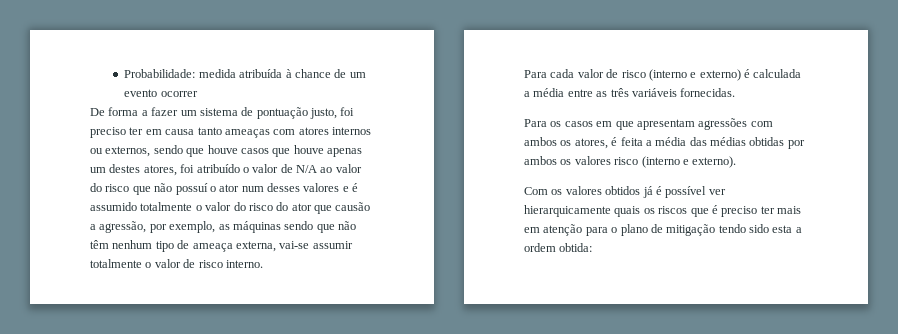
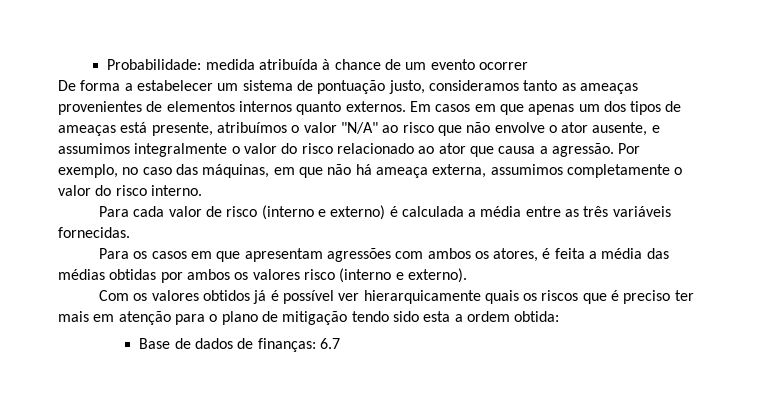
[151,107,179,116] fazer -> [136,80,213,91] estabelecer
[340,107,355,116] [90,127,371,138] [90,145,362,157] [90,164,362,176] [90,183,102,192] foi preciso ter em causa tanto ameaças com atores internos ou externos, sendo que houve casos que houve apenas um destes atores, foi atribuído o valor de N/A ao valor do -> [428,80,638,94] [58,101,682,115] [58,122,399,136] consideramos tanto as ameaças provenientes de elementos internos quanto externos. Em casos em que apenas um dos tipos de ameaças está presente, atribuímos o valor "N/A" ao
[175,183,208,195] possuí -> [494,122,545,133] envolve
[241,183,359,192] [90,202,371,214] [90,221,356,233] [90,240,353,252] [90,259,196,268] num desses valores e é assumido totalmente o valor do risco do ator que causão a agressão, por exemplo, as máquinas sendo que não têm nenhum tipo de ameaça externa, vai-se assumir totalmente o valor de -> [592,122,660,136] [58,143,641,157] [58,164,683,178] [58,185,112,196] ausente, e assumimos integralmente o valor do risco relacionado ao ator que causa a agressão. Por exemplo, no caso das máquinas, em que não há ameaça externa, assumimos completamente o valor do
(593, 247) none -> [139,338,340,352] // Base de dados de finanças: 6.7

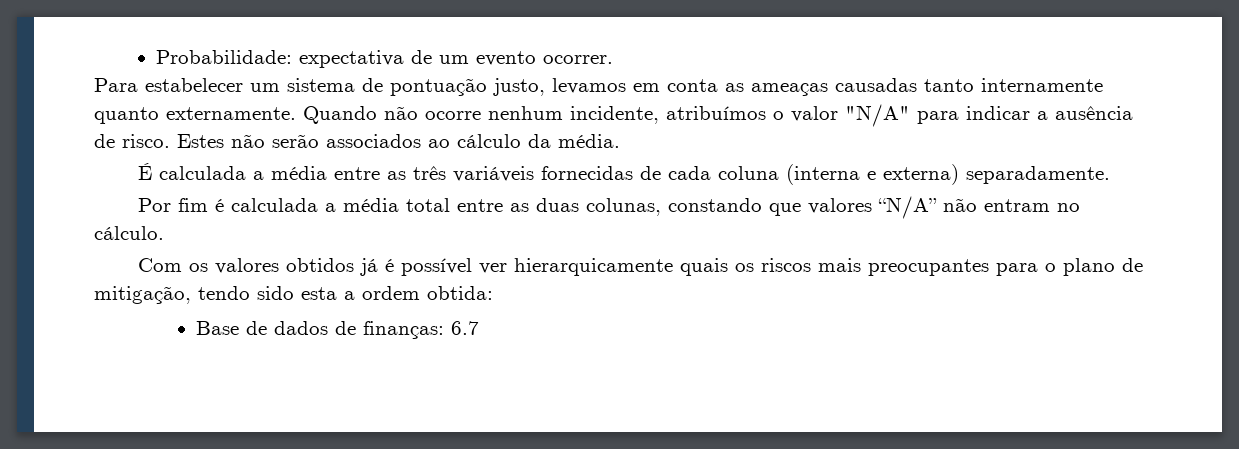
[205,59,528,70] [58,80,133,91] medida atribuída à chance de um evento ocorrer // De forma a -> [299,50,614,68] [94,78,138,92] expectativa de um evento ocorrer. // Para
[428,80,638,94] [58,101,682,115] [58,122,660,136] [58,143,641,157] [58,164,683,178] [58,185,202,196] [98,205,398,220] consideramos tanto as ameaças provenientes de elementos internos quanto externos. Em casos em que apenas um dos tipos de ameaças está presente, atribuímos o valor "N/A" ao risco que não envolve o ator ausente, e assumimos integralmente o valor do risco relacionado ao ator que causa a agressão. Por exemplo, no caso das máquinas, em que não há ameaça externa, assumimos completamente o valor do risco interno. // Para cada valor de risco (interno e externo) é -> [552,78,1103,96] [94,104,1133,127] [94,134,620,148] [137,163,152,180] levamos em conta as ameaças causadas tanto internamente quanto externamente. Quando não ocorre nenhum incidente, atribuímos o valor "N/A" para indicar a ausência de risco. Estes não serão associados ao cálculo da média. // É
[58,227,130,238] [98,248,669,262] [58,268,467,283] fornecidas. // Para os casos em que apresentam agressões com ambos os atores, é feita a média das médias obtidas por ambos os valores risco (interno e externo). -> [540,164,1110,185] [137,196,1080,219] [94,226,164,240] fornecidas de cada coluna (interna e externa) separadamente. // Por fim é calculada a média total entre as duas colunas, constando que valores “N/A” não entram no cálculo.
[582,290,694,304] [58,311,171,325] que é preciso ter mais em atenção -> [817,258,989,276] mais preocupantes
[282,311,348,325] mitigação -> [94,286,191,304] mitigação,

